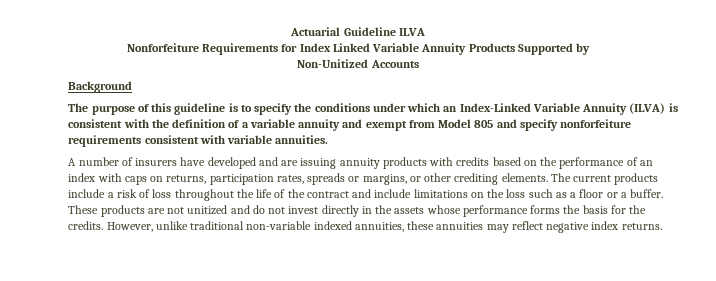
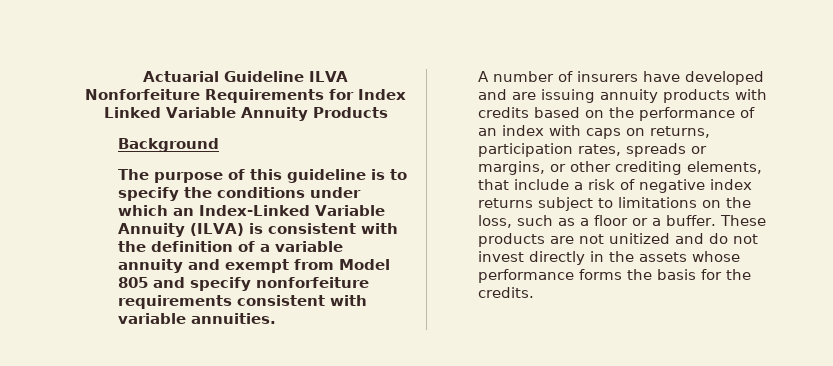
[517,43,591,55] [297,59,419,68] Supported by // Non-Unitized Accounts -> (388, 112) none
[501,173,659,185] [68,189,412,201] elements. The current products include a risk of loss throughout the life of the contract and include -> [687,161,763,174] [478,179,753,193] [478,197,614,211] elements, that include a risk of negative index returns subject to
[506,189,526,198] loss -> [478,215,513,228] loss,
[106,221,662,233] However, unlike traditional non-variable indexed annuities, these annuities may reflect negative index returns. -> (535, 292) none

